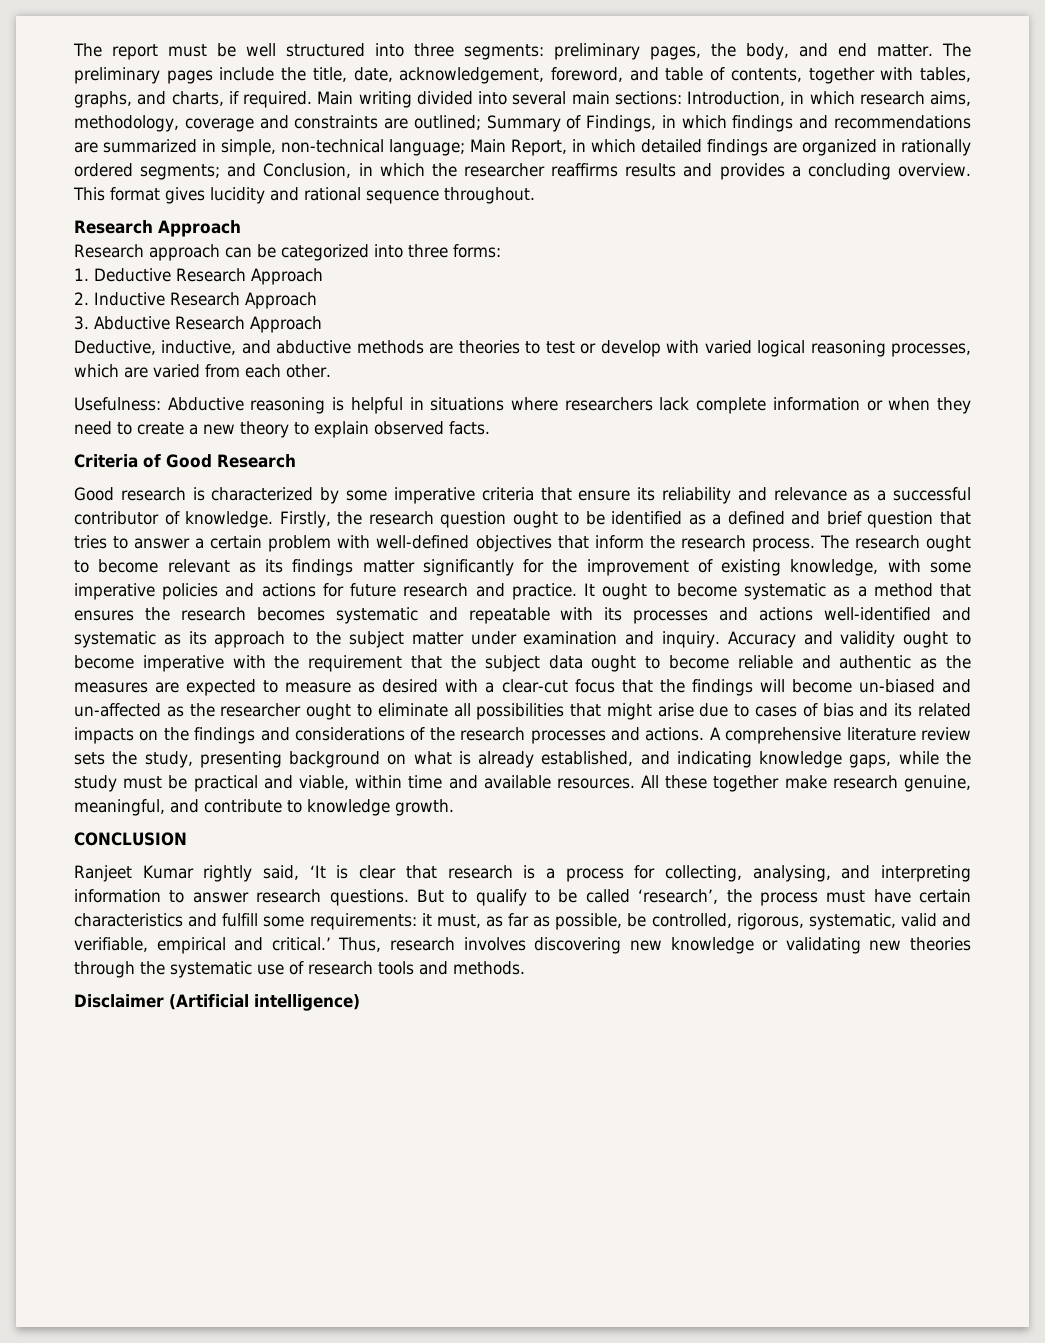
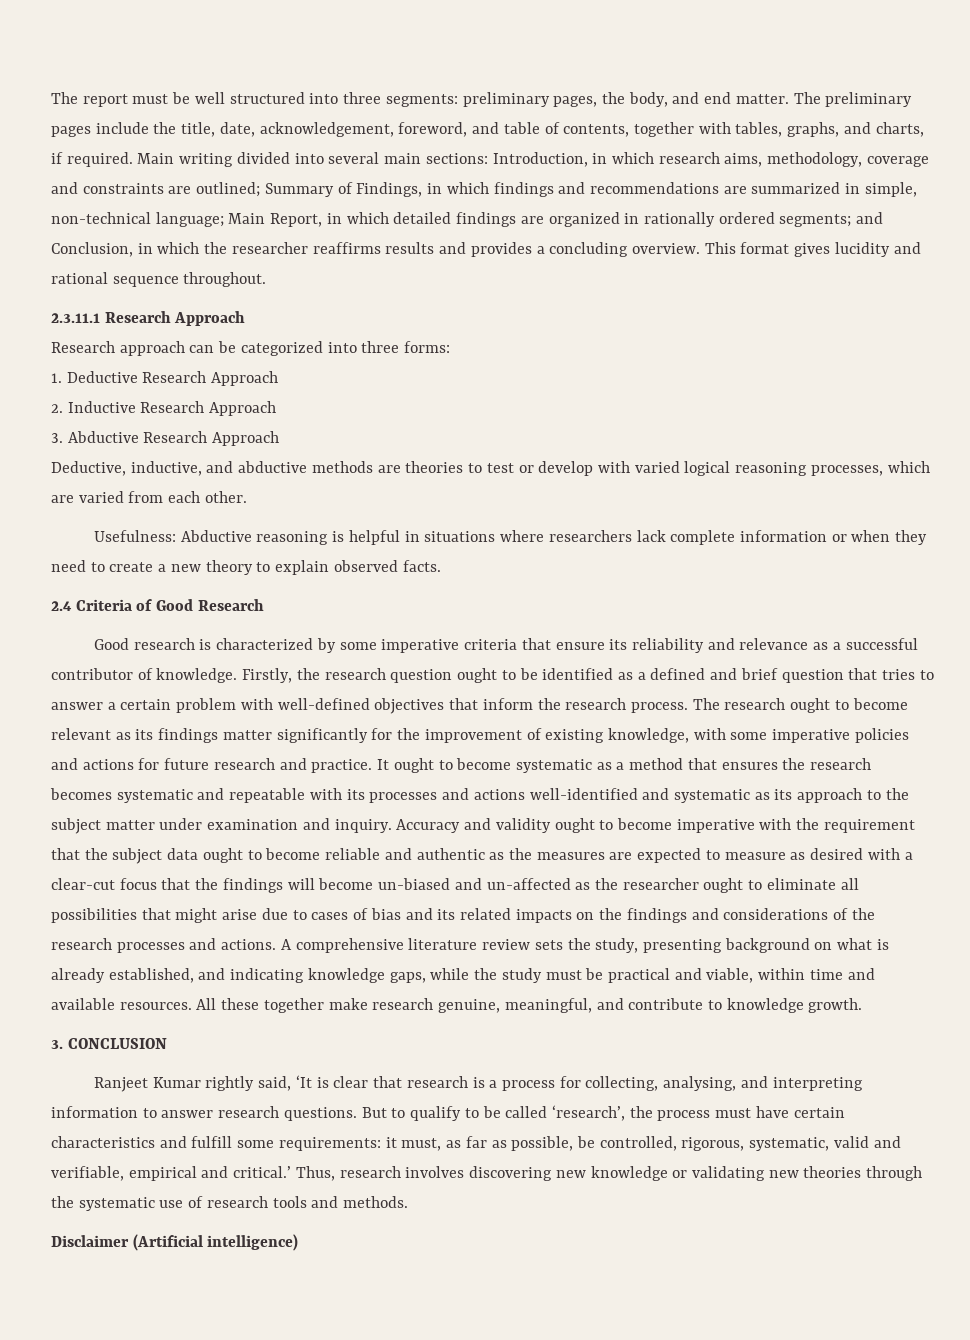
(535, 195) none -> [51,313,100,323] 2.3.11.1
(490, 428) none -> [51,601,72,611] 2.4
(454, 807) none -> [51,1040,63,1049] 3.

